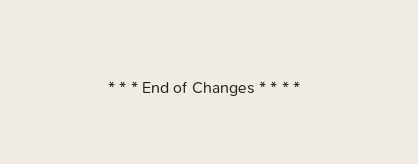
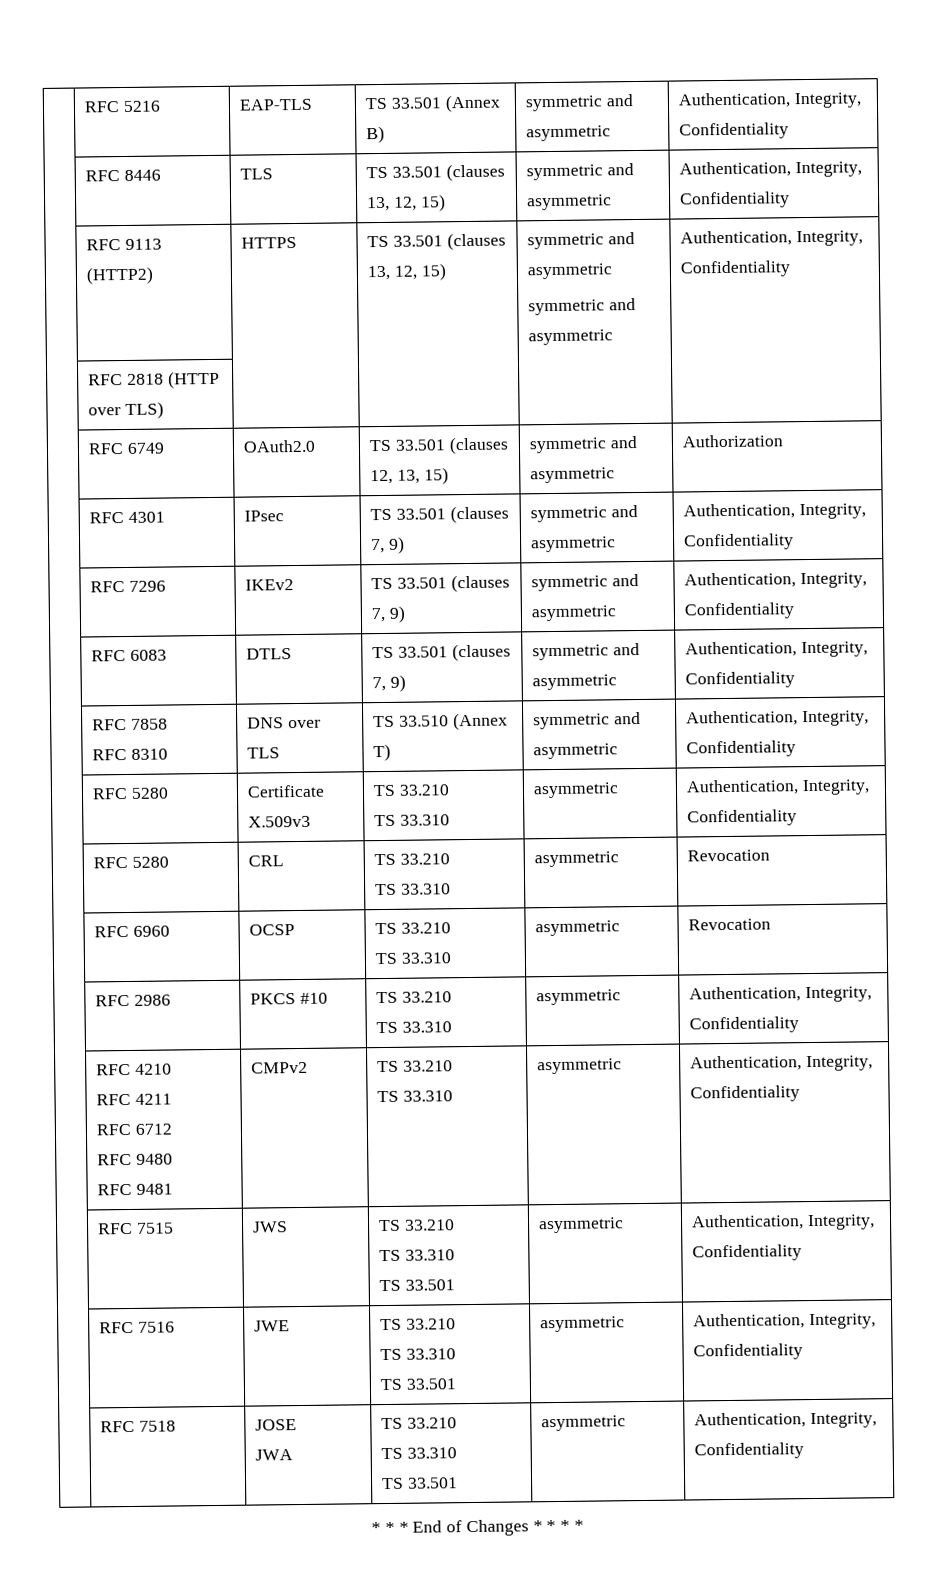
(108, 87) none -> [84,100,162,113] [239,98,314,111] [365,94,501,113] [366,125,386,144] [525,94,634,112] [526,125,612,142] [678,92,863,109] [679,122,790,140] [85,169,162,182] [240,168,274,180] [366,163,505,182] [367,194,446,212] [526,163,635,181] [527,194,613,211] [679,161,863,178] [679,191,791,209] [86,238,163,251] [86,266,155,285] [241,236,298,249] [367,232,506,251] [367,263,447,281] [527,232,636,250] [527,263,613,280] [528,298,637,316] [528,329,614,346] [680,230,864,247] [680,260,791,278] [88,370,220,389] [88,401,165,419] [88,442,166,455] [243,439,317,453] [369,436,509,455] [370,467,449,485] [529,436,638,454] [530,467,616,484] [682,434,784,448] [89,511,166,524] [244,510,285,522] [370,505,509,524] [371,536,406,554] [530,504,639,523] [531,536,617,553] [683,503,867,520] [683,533,795,551] [90,580,167,593] [245,579,295,591] [371,574,510,593] [371,605,407,623] [531,573,640,592] [531,605,617,622] [684,572,868,589] [684,602,795,620] [91,649,168,662] [246,648,293,660] [372,643,511,662] [372,674,407,692] [532,642,641,661] [532,674,618,691] [685,641,869,658] [685,671,796,689] [92,718,169,731] [92,748,169,761] [247,717,322,729] [247,747,281,759] [373,712,508,731] [373,743,392,762] [533,711,642,730] [533,743,619,760] [686,710,870,727] [686,740,797,758] [92,787,170,800] [247,784,326,798] [248,815,312,828] [373,784,451,797] [374,814,451,827] [533,782,620,799] [686,779,871,796] [687,809,798,827] [93,856,170,869] [248,855,285,867] [374,853,451,866] [375,883,452,896] [534,851,620,868] [687,849,771,862] [94,925,171,938] [249,924,296,936] [375,922,452,935] [375,952,452,965] [535,920,621,937] [688,918,772,931] [95,994,172,1007] [250,992,329,1005] [376,991,453,1004] [376,1021,453,1034] [536,989,622,1006] [689,986,873,1003] [689,1016,800,1034] [96,1063,173,1076] [96,1093,173,1106] [96,1123,173,1136] [97,1153,174,1166] [97,1183,174,1196] [251,1061,309,1074] [377,1060,454,1073] [377,1090,454,1103] [537,1058,623,1075] [690,1055,874,1072] [690,1085,801,1103] [98,1222,175,1235] [253,1221,289,1233] [378,1219,456,1232] [379,1249,456,1262] [379,1279,456,1292] [538,1217,625,1234] [691,1214,876,1231] [692,1244,803,1262] [99,1321,176,1334] [254,1320,291,1332] [380,1318,457,1331] [380,1348,457,1361] [380,1378,457,1391] [540,1316,626,1333] [693,1313,877,1330] [693,1343,804,1361] [100,1420,177,1433] [255,1419,298,1431] [255,1449,294,1461] [381,1417,458,1430] [381,1447,458,1460] [382,1477,459,1490] [541,1415,627,1432] [694,1412,878,1429] [694,1442,805,1460] | RFC 5216 | EAP-TLS | TS 33.501 (Annex B) | symmetric and asymmetric | Authentication, Integrity, Confidentiality // | RFC 8446 | TLS | TS 33.501 (clauses 13, 12, 15) | symmetric and asymmetric | Authentication, Integrity, Confidentiality // | RFC 9113 (HTTP2) | HTTPS | TS 33.501 (clauses 13, 12, 15) | symmetric and asymmetric // symmetric and asymmetric | Authentication, Integrity, Confidentiality // | RFC 2818 (HTTP over TLS) | | | | // | RFC 6749 | OAuth2.0 | TS 33.501 (clauses 12, 13, 15) | symmetric and asymmetric | Authorization // | RFC 4301 | IPsec | TS 33.501 (clauses 7, 9) | symmetric and asymmetric | Authentication, Integrity, Confidentiality // | RFC 7296 | IKEv2 | TS 33.501 (clauses 7, 9) | symmetric and asymmetric | Authentication, Integrity, Confidentiality // | RFC 6083 | DTLS | TS 33.501 (clauses 7, 9) | symmetric and asymmetric | Authentication, Integrity, Confidentiality // | RFC 7858 // RFC 8310 | DNS over TLS | TS 33.510 (Annex T) | symmetric and asymmetric | Authentication, Integrity, Confidentiality // | RFC 5280 | Certificate X.509v3 | TS 33.210 // TS 33.310 | asymmetric | Authentication, Integrity, Confidentiality // | RFC 5280 | CRL | TS 33.210 // TS 33.310 | asymmetric | Revocation // | RFC 6960 | OCSP | TS 33.210 // TS 33.310 | asymmetric | Revocation // | RFC 2986 | PKCS #10 | TS 33.210 // TS 33.310 | asymmetric | Authentication, Integrity, Confidentiality // | RFC 4210 // RFC 4211 // RFC 6712 // RFC 9480 // RFC 9481 | CMPv2 | TS 33.210 // TS 33.310 | asymmetric | Authentication, Integrity, Confidentiality // | RFC 7515 | JWS | TS 33.210 // TS 33.310 // TS 33.501 | asymmetric | Authentication, Integrity, Confidentiality // | RFC 7516 | JWE | TS 33.210 // TS 33.310 // TS 33.501 | asymmetric | Authentication, Integrity, Confidentiality // | RFC 7518 | JOSE // JWA | TS 33.210 // TS 33.310 // TS 33.501 | asymmetric | Authentication, Integrity, Confidentiality //

